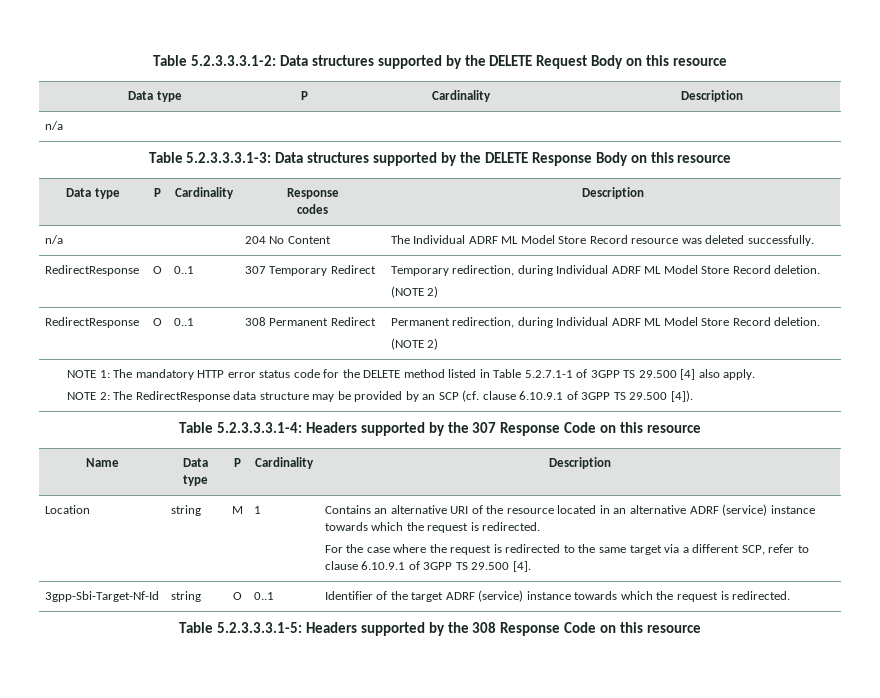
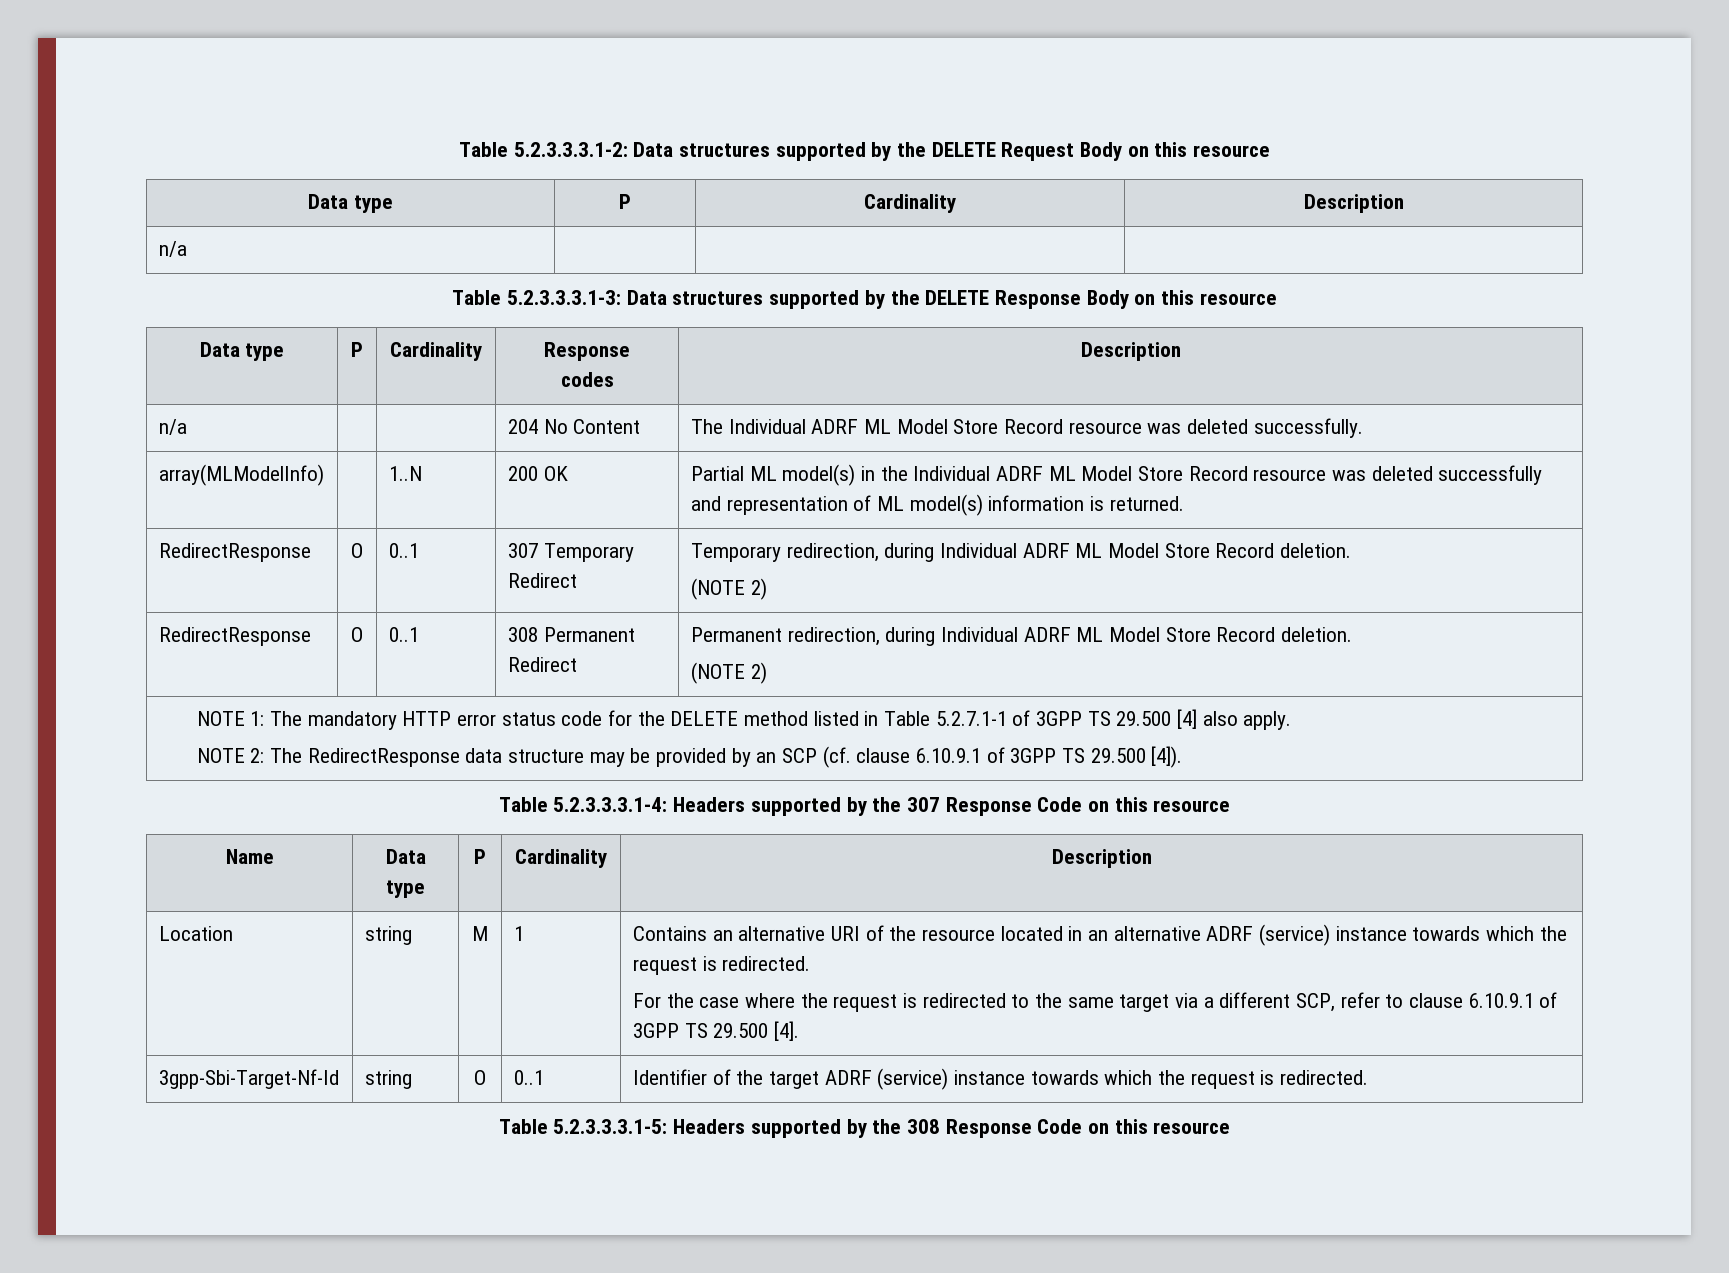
(814, 240) none -> [158,464,324,486] [388,466,422,481] [507,466,568,481] [690,464,1543,486] [690,494,1184,516] // array(MLModelInfo) | | 1..N | 200 OK | Partial ML model(s) in the Individual ADRF ML Model Store Record resource was deleted successfully and representation of ML model(s) information is returned.

